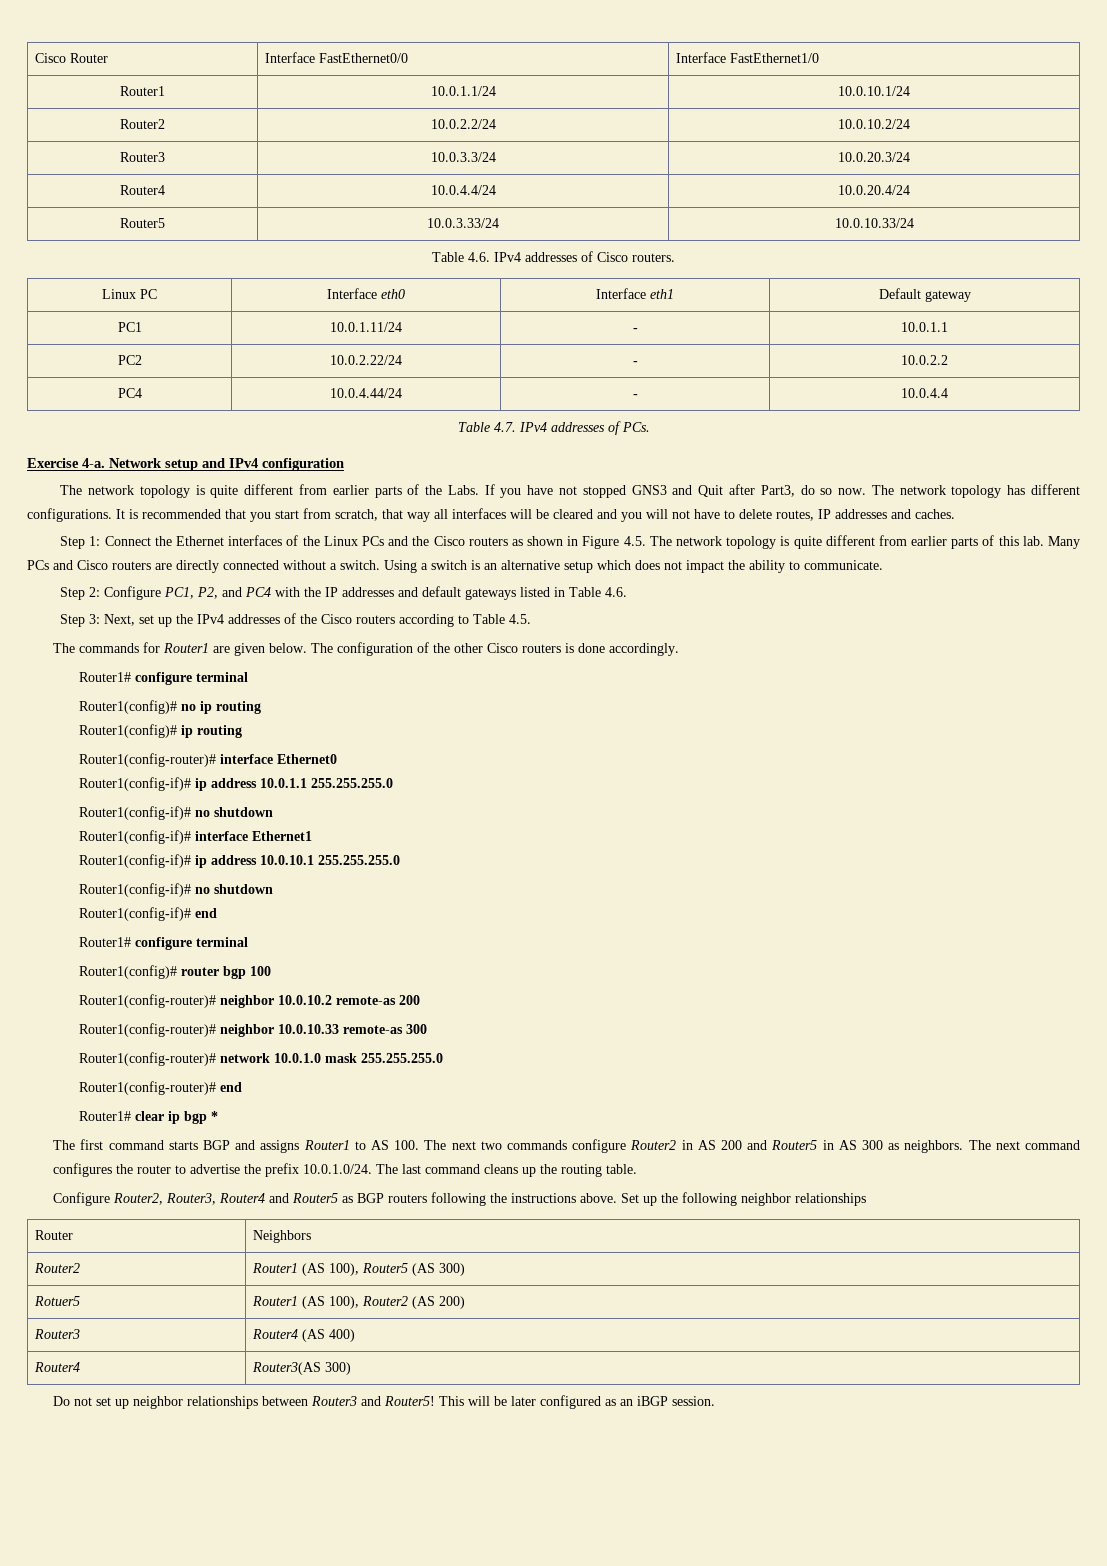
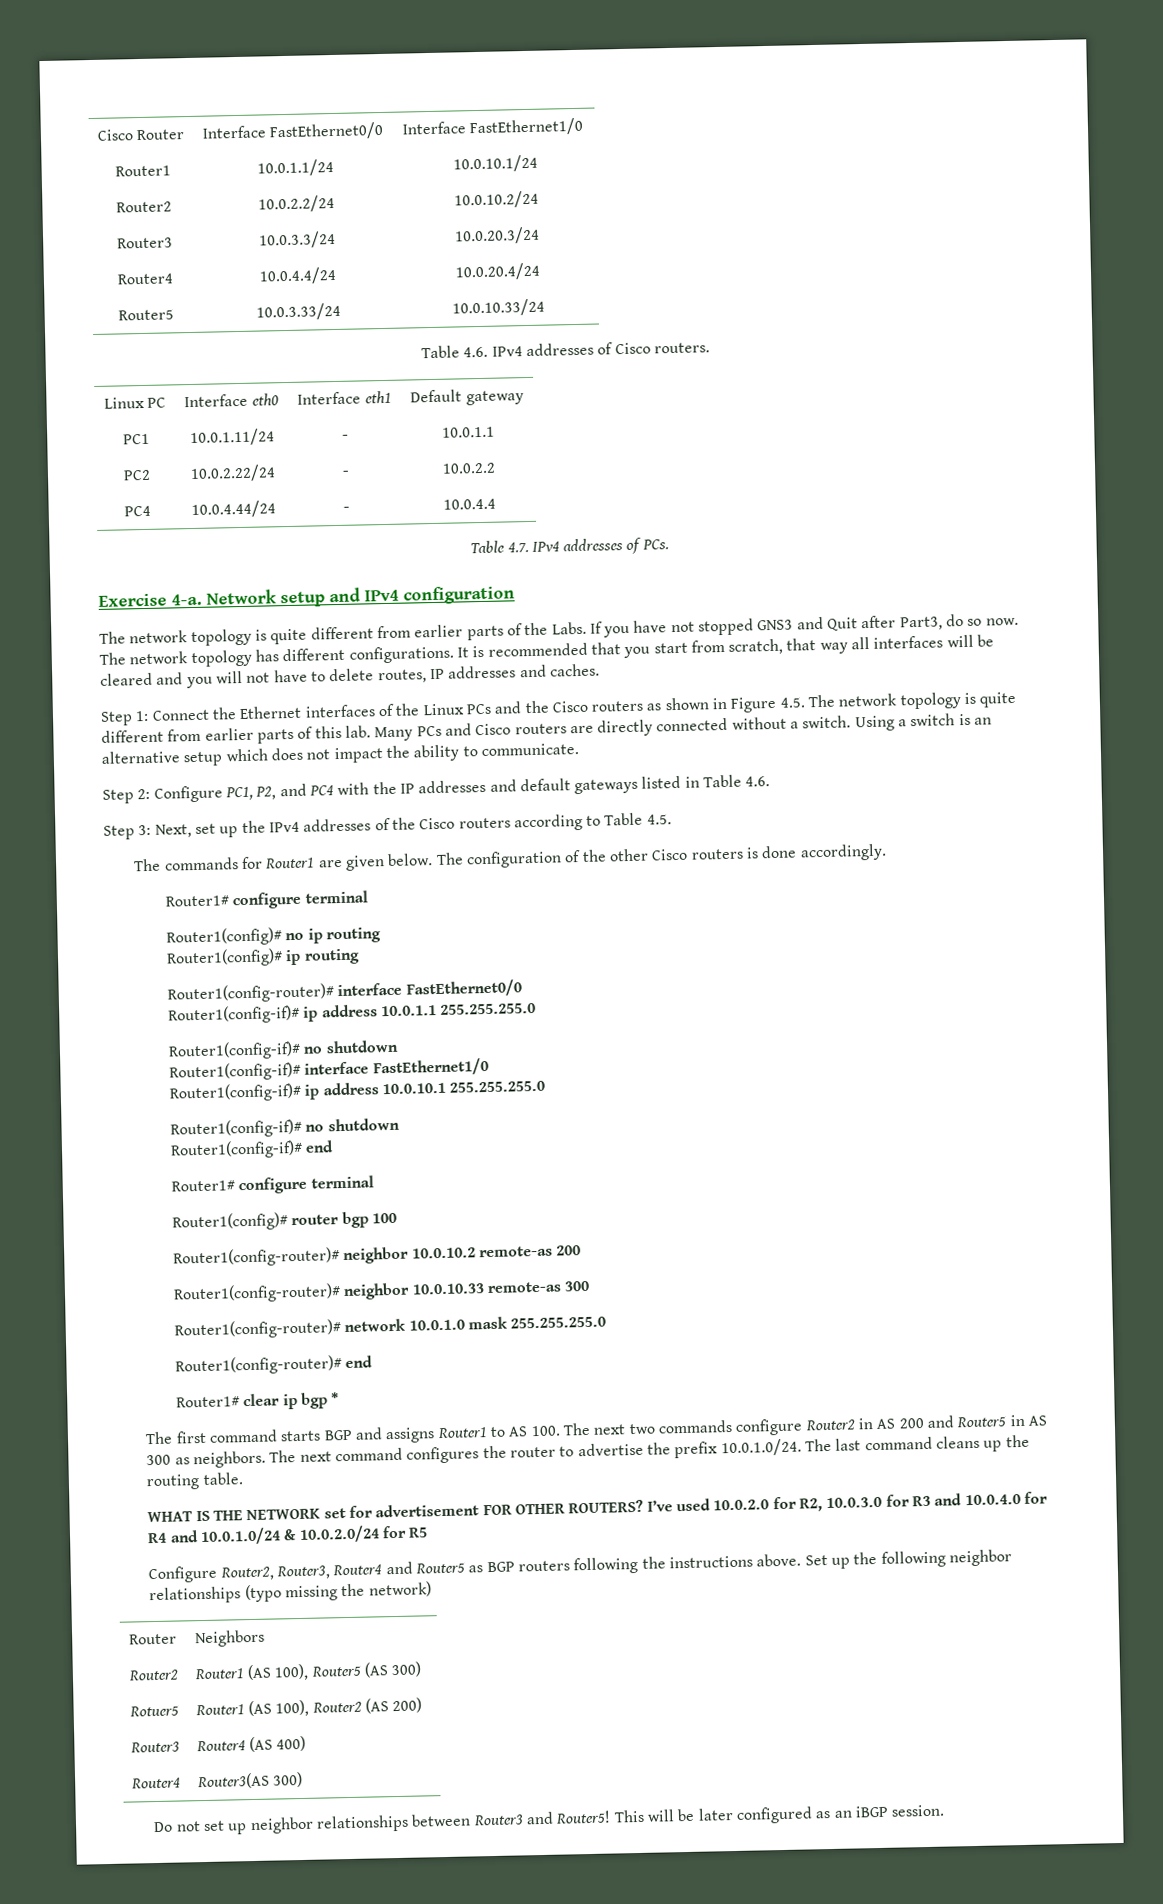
[277,754,338,764] Ethernet0 -> [405,979,522,998] FastEthernet0/0
[252,831,313,841] Ethernet1 -> [372,1057,489,1077] FastEthernet1/0
(638, 1169) none -> [147,1491,1048,1523] [147,1525,429,1546] // WHAT IS THE NETWORK set for advertisement FOR OTHER ROUTERS? I’ve used 10.0.2.0 for R2, 10.0.3.0 for R3 and 10.0.4.0 for R4 and 10.0.1.0/24 & 10.0.2.0/24 for R5
(867, 1199) none -> [244,1581,432,1603] (typo missing the network)

